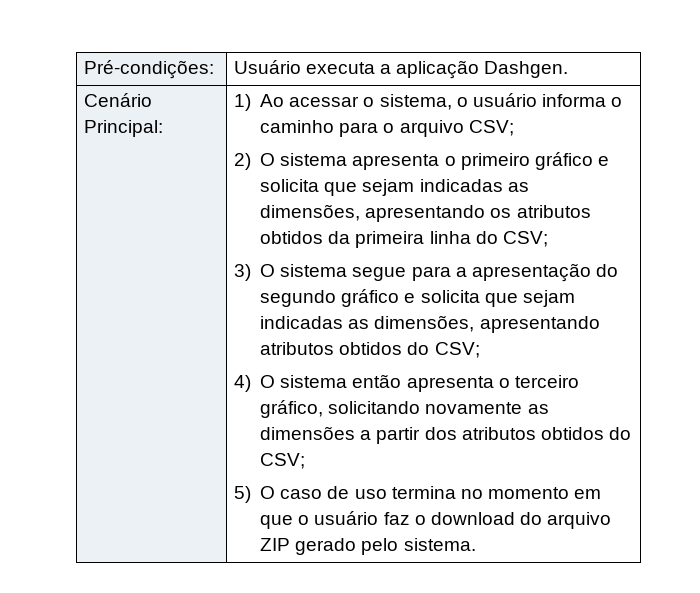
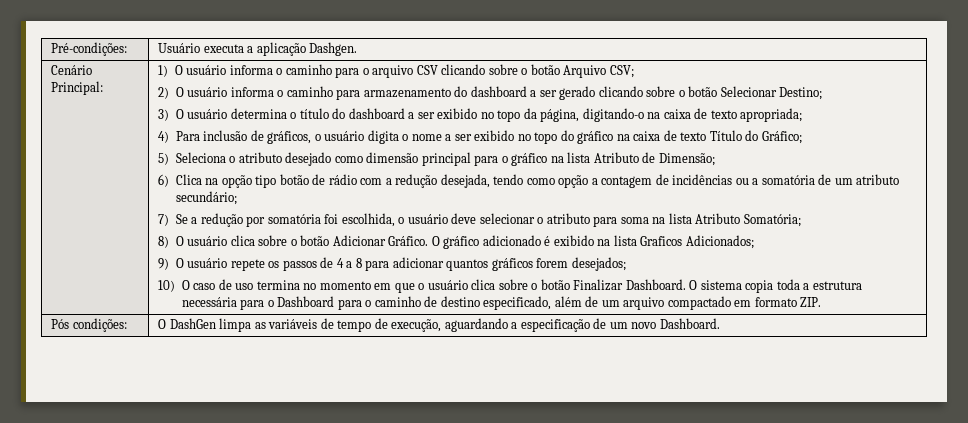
[260,94,468,110] Ao acessar o sistema, o -> [174,65,183,75] O
[468,120,514,136] [233,152,609,170] [260,179,529,196] [260,204,591,222] [260,231,548,248] [233,263,618,282] [260,289,575,307] [260,315,600,333] [260,342,480,358] [233,374,579,392] [260,400,549,418] [260,426,631,444] [260,453,306,469] [233,486,251,503] CSV; // 2) O sistema apresenta o primeiro gráfico e solicita que sejam indicadas as dimensões, apresentando os atributos obtidos da primeira linha do CSV; // 3) O sistema segue para a apresentação do segundo gráfico e solicita que sejam indicadas as dimensões, apresentando atributos obtidos do CSV; // 4) O sistema então apresenta o terceiro gráfico, solicitando novamente as dimensões a partir dos atributos obtidos do CSV; // 5) -> [416,64,634,78] [158,86,823,100] [158,108,803,122] [158,130,802,144] [158,152,715,166] [158,174,900,188] [175,191,237,205] [158,213,801,227] [158,235,754,249] [158,257,626,271] [158,280,176,292] CSV clicando sobre o botão Arquivo CSV; // 2) O usuário informa o caminho para armazenamento do dashboard a ser gerado clicando sobre o botão Selecionar Destino; // 3) O usuário determina o título do dashboard a ser exibido no topo da página, digitando-o na caixa de texto apropriada; // 4) Para inclusão de gráficos, o usuário digita o nome a ser exibido no topo do gráfico na caixa de texto Título do Gráfico; // 5) Seleciona o atributo desejado como dimensão principal para o gráfico na lista Atributo de Dimensão; // 6) Clica na opção tipo botão de rádio com a redução desejada, tendo como opção a contagem de incidências ou a somatória de um atributo secundário; // 7) Se a redução por somatória foi escolhida, o usuário deve selecionar o atributo para soma na lista Atributo Somatória; // 8) O usuário clica sobre o botão Adicionar Gráfico. O gráfico adicionado é exibido na lista Graficos Adicionados; // 9) O usuário repete os passos de 4 a 8 para adicionar quantos gráficos forem desejados; // 10)
[383,512,612,529] [260,538,476,555] faz o download do arquivo ZIP gerado pelo sistema. -> [471,279,862,293] [181,296,822,310] [51,318,127,332] [158,318,720,332] clica sobre o botão Finalizar Dashboard. O sistema copia toda a estrutura necessária para o Dashboard para o caminho de destino especificado, além de um arquivo compactado em formato ZIP. // Pós condições: | O DashGen limpa as variáveis de tempo de execução, aguardando a especificação de um novo Dashboard.

